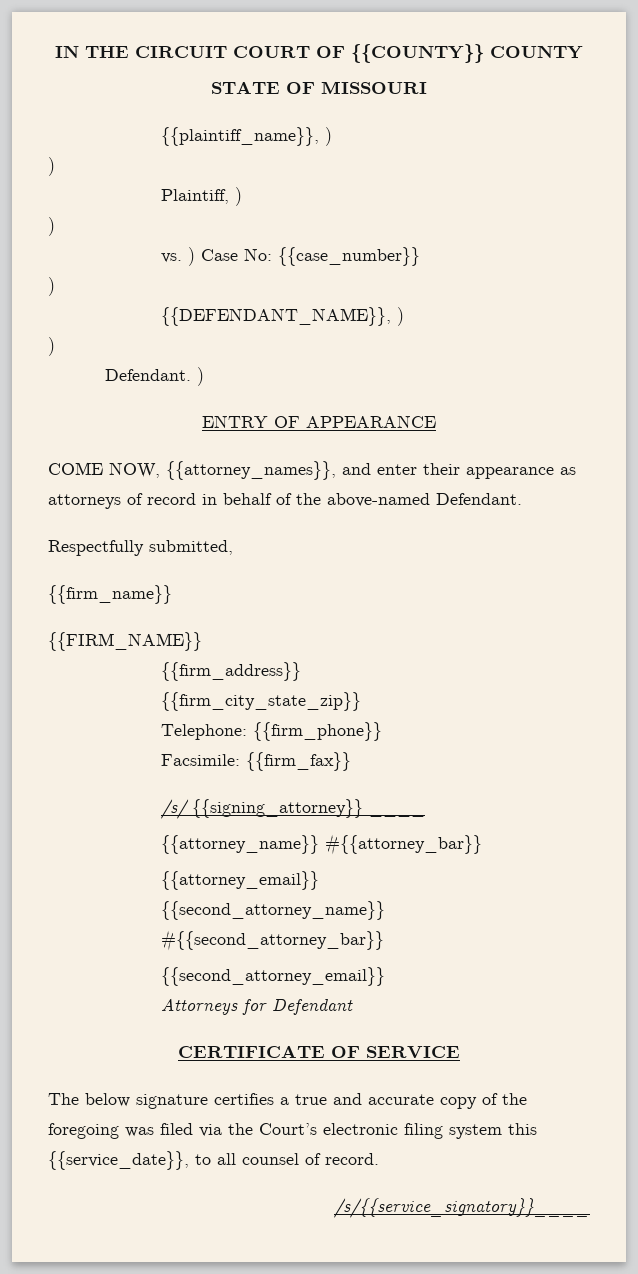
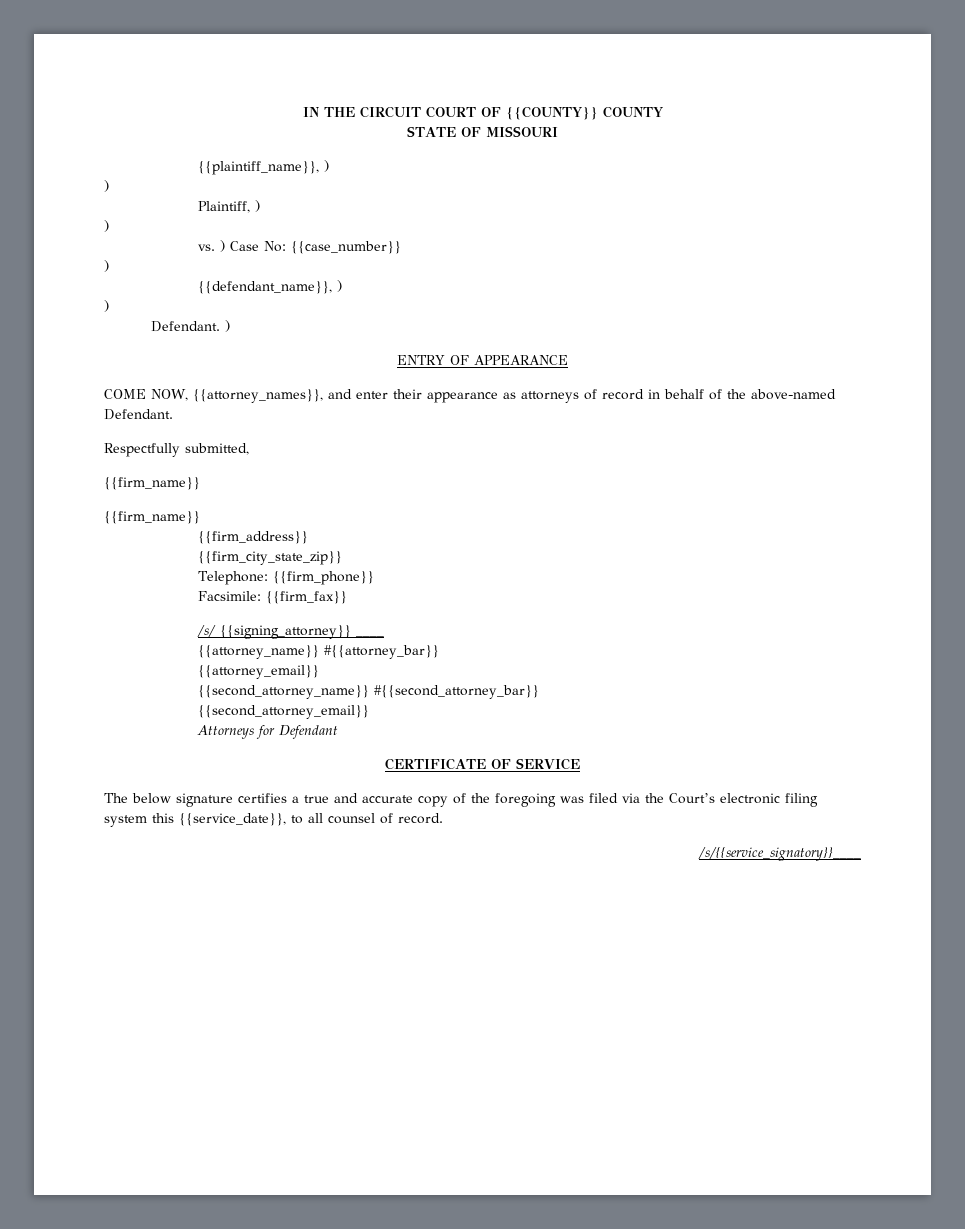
[161,307,392,326] {{DEFENDANT_NAME}}, -> [197,281,332,294] {{defendant_name}},
[48,632,202,651] {{FIRM_NAME}} -> [104,511,200,524] {{firm_name}}

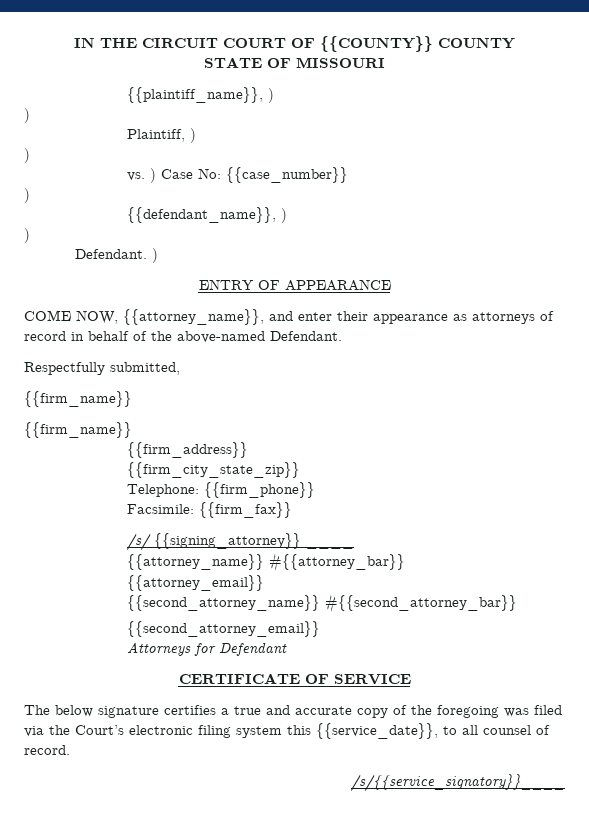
[192,389,323,403] {{attorney_names}}, -> [123,309,264,325] {{attorney_name}},

